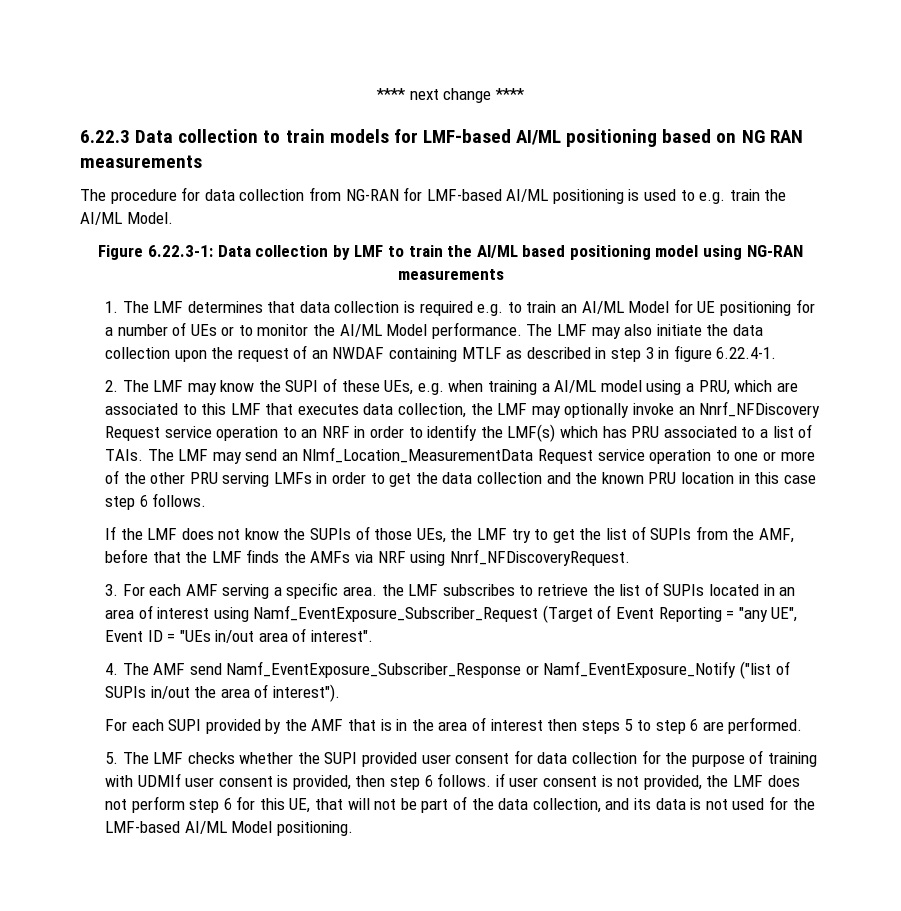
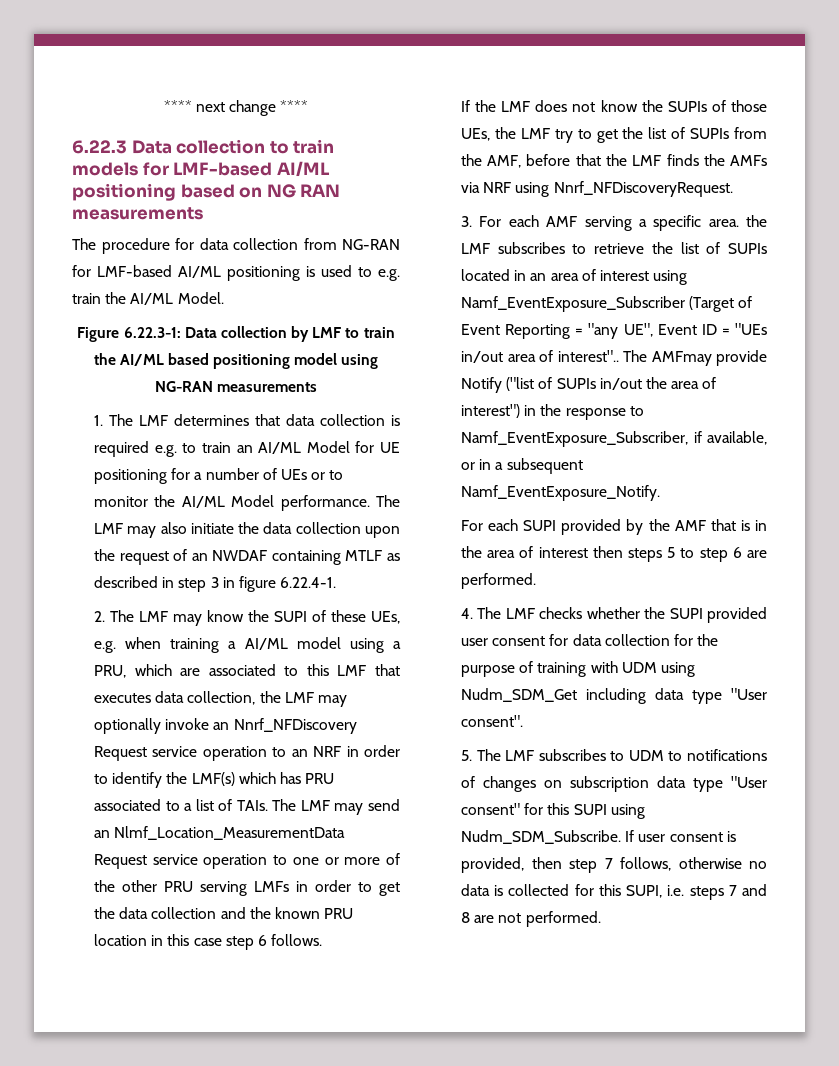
[253,605,539,622] Namf_EventExposure_Subscriber_Request -> [460,296,685,312] Namf_EventExposure_Subscriber
[311,630,374,642] [104,661,737,678] interest". // 4. The AMF send Namf_EventExposure_Subscriber_Response or Namf_EventExposure_Notify -> [557,350,767,366] [460,377,502,393] interest".. The AMFmay provide Notify
[272,684,340,702] interest"). -> [460,404,644,420] [460,431,767,447] [460,458,583,474] [460,485,660,501] interest") in the response to Namf_EventExposure_Subscriber, if available, or in a subsequent Namf_EventExposure_Notify.
[104,752,118,764] 5. -> [460,608,473,619] 4.
[137,773,181,787] UDMIf -> [621,662,695,677] [460,688,767,704] [460,715,523,727] [460,749,767,761] [460,776,767,792] [460,803,645,819] [460,830,635,844] UDM using Nudm_SDM_Get including data type "User consent". // 5. The LMF subscribes to UDM to notifications of changes on subscription data type "User consent" for this SUPI using Nudm_SDM_Subscribe. If
[424,773,800,790] [104,796,815,813] [104,821,353,836] 6 follows. if user consent is not provided, the LMF does not perform step 6 for this UE, that will not be part of the data collection, and its data is not used for the LMF-based AI/ML Model positioning. -> [604,857,767,871] [460,884,767,900] [460,911,601,927] 7 follows, otherwise no data is collected for this SUPI, i.e. steps 7 and 8 are not performed.

